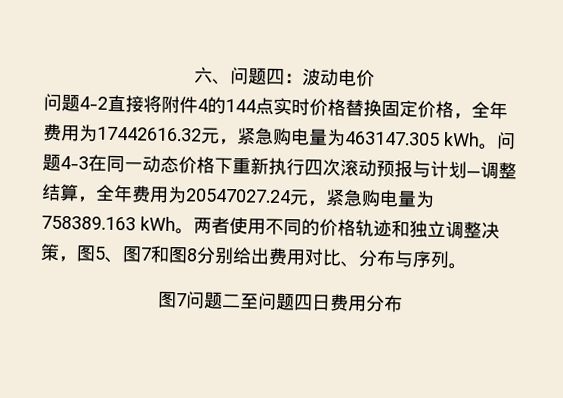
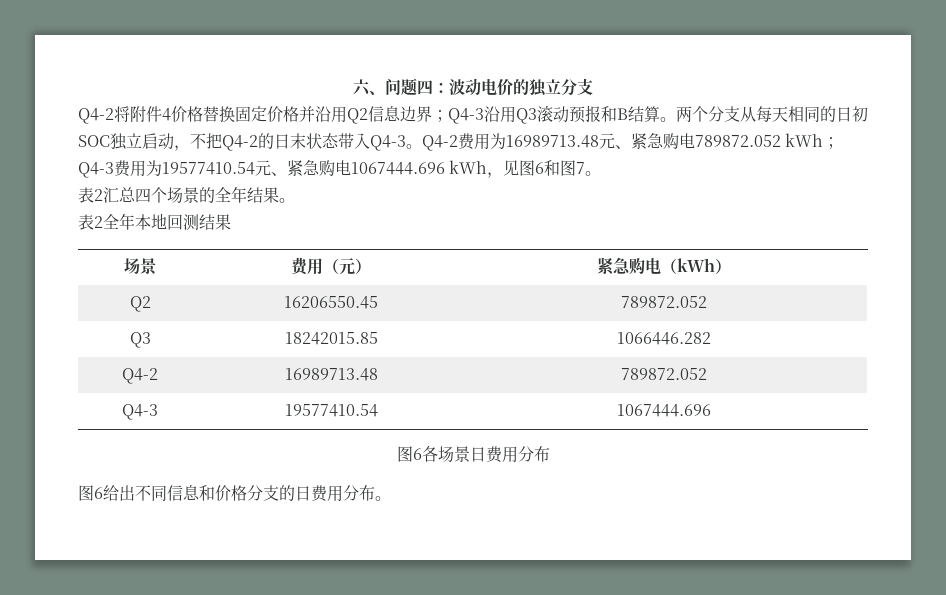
[43,93,508,120] [43,123,516,150] [42,153,517,180] [41,183,435,208] [41,215,500,239] [40,243,467,270] [157,291,403,313] // 问题4-2直接将附件4的144点实时价格替换固定价格，全年费用为17442616.32元，紧急购电量为463147.305 kWh。问题4-3在同一动态价格下重新执行四次滚动预报与计划—调整结算，全年费用为20547027.24元，紧急购电量为758389.163 kWh。两者使用不同的价格轨迹和独立调整决策，图5、图7和图8分别给出费用对比、分布与序列。 // 图7问题二至问题四日费用分布 -> [513,78,593,97] [78,105,868,124] [78,133,840,151] [78,160,602,178] [78,186,295,203] [78,213,231,230] [124,258,157,275] [291,257,371,275] [597,257,731,275] [129,296,151,312] [284,296,378,309] [621,296,707,308] [129,332,151,348] [284,332,378,345] [617,332,711,345] [122,368,158,384] [284,368,378,381] [621,368,707,380] [122,404,158,420] [284,404,378,417] [617,404,711,417] [396,446,550,463] [78,485,391,502] 的独立分支 // Q4-2将附件4价格替换固定价格并沿用Q2信息边界；Q4-3沿用Q3滚动预报和B结算。两个分支从每天相同的日初SOC独立启动，不把Q4-2的日末状态带入Q4-3。Q4-2费用为16989713.48元、紧急购电789872.052 kWh；Q4-3费用为19577410.54元、紧急购电1067444.696 kWh，见图6和图7。 // 表2汇总四个场景的全年结果。 // 表2全年本地回测结果 // 场景 | 费用（元） | 紧急购电（kWh） // Q2 | 16206550.45 | 789872.052 // Q3 | 18242015.85 | 1066446.282 // Q4-2 | 16989713.48 | 789872.052 // Q4-3 | 19577410.54 | 1067444.696 // 图6各场景日费用分布 // 图6给出不同信息和价格分支的日费用分布。

